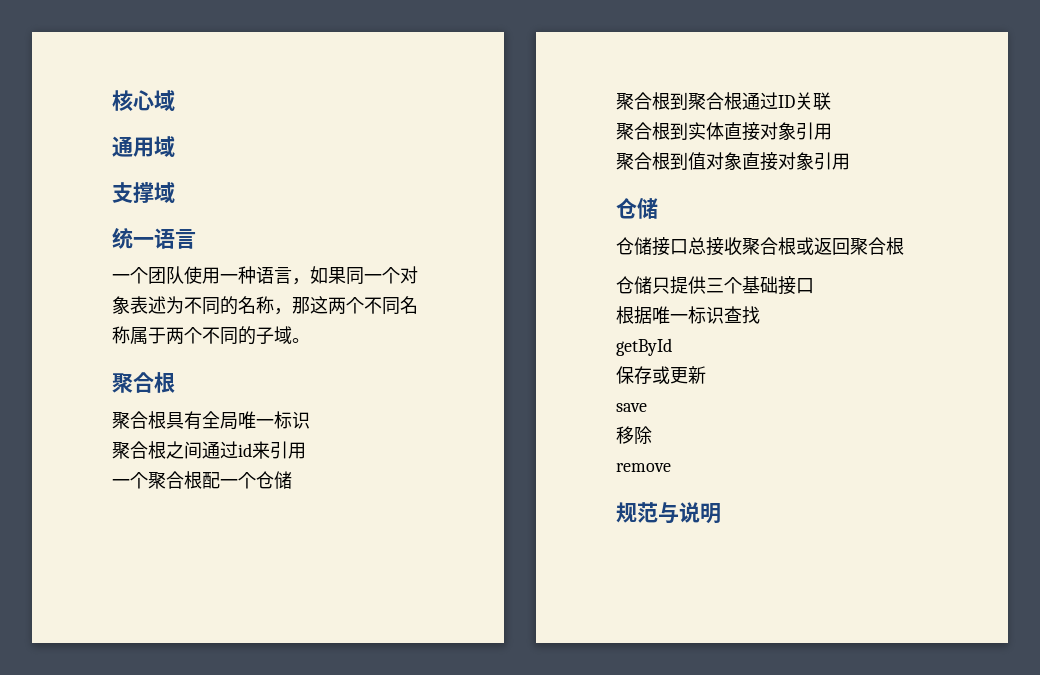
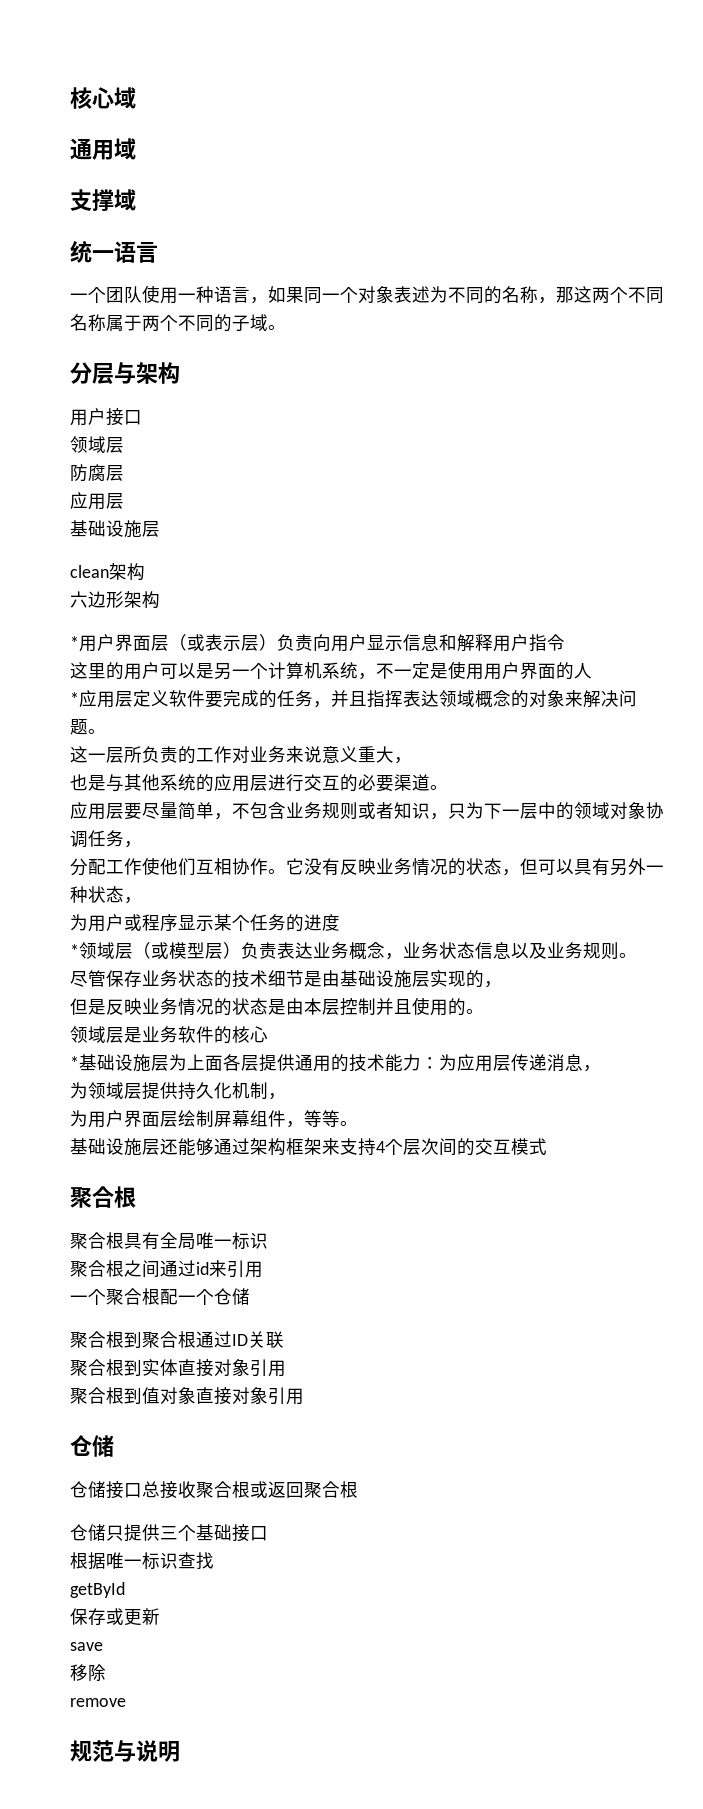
(310, 340) none -> [70,362,180,385] [70,408,142,426] [70,436,124,453] [70,464,124,482] [70,492,124,510] [70,520,160,538] [70,563,145,581] [70,591,160,609] [70,634,565,652] [70,661,592,680] [70,690,637,708] [70,719,106,735] [70,746,412,764] [70,774,448,792] [70,802,664,820] [70,830,142,848] [70,857,664,876] [70,886,142,904] [70,914,340,932] [70,942,637,960] [70,970,502,988] [70,997,484,1016] [70,1026,268,1044] [70,1054,601,1072] [70,1082,286,1100] [70,1110,358,1128] [70,1138,547,1156] // 分层与架构 // 用户接口 // 领域层 // 防腐层 // 应用层 // 基础设施层 // clean架构 // 六边形架构 // *用户界面层（或表示层）负责向用户显示信息和解释用户指令 // 这里的用户可以是另一个计算机系统，不一定是使用用户界面的人 // *应用层定义软件要完成的任务，并且指挥表达领域概念的对象来解决问题。 // 这一层所负责的工作对业务来说意义重大， // 也是与其他系统的应用层进行交互的必要渠道。 // 应用层要尽量简单，不包含业务规则或者知识，只为下一层中的领域对象协调任务， // 分配工作使他们互相协作。它没有反映业务情况的状态，但可以具有另外一种状态， // 为用户或程序显示某个任务的进度 // *领域层（或模型层）负责表达业务概念，业务状态信息以及业务规则。 // 尽管保存业务状态的技术细节是由基础设施层实现的， // 但是反映业务情况的状态是由本层控制并且使用的。 // 领域层是业务软件的核心 // *基础设施层为上面各层提供通用的技术能力：为应用层传递消息， // 为领域层提供持久化机制， // 为用户界面层绘制屏幕组件，等等。 // 基础设施层还能够通过架构框架来支持4个层次间的交互模式

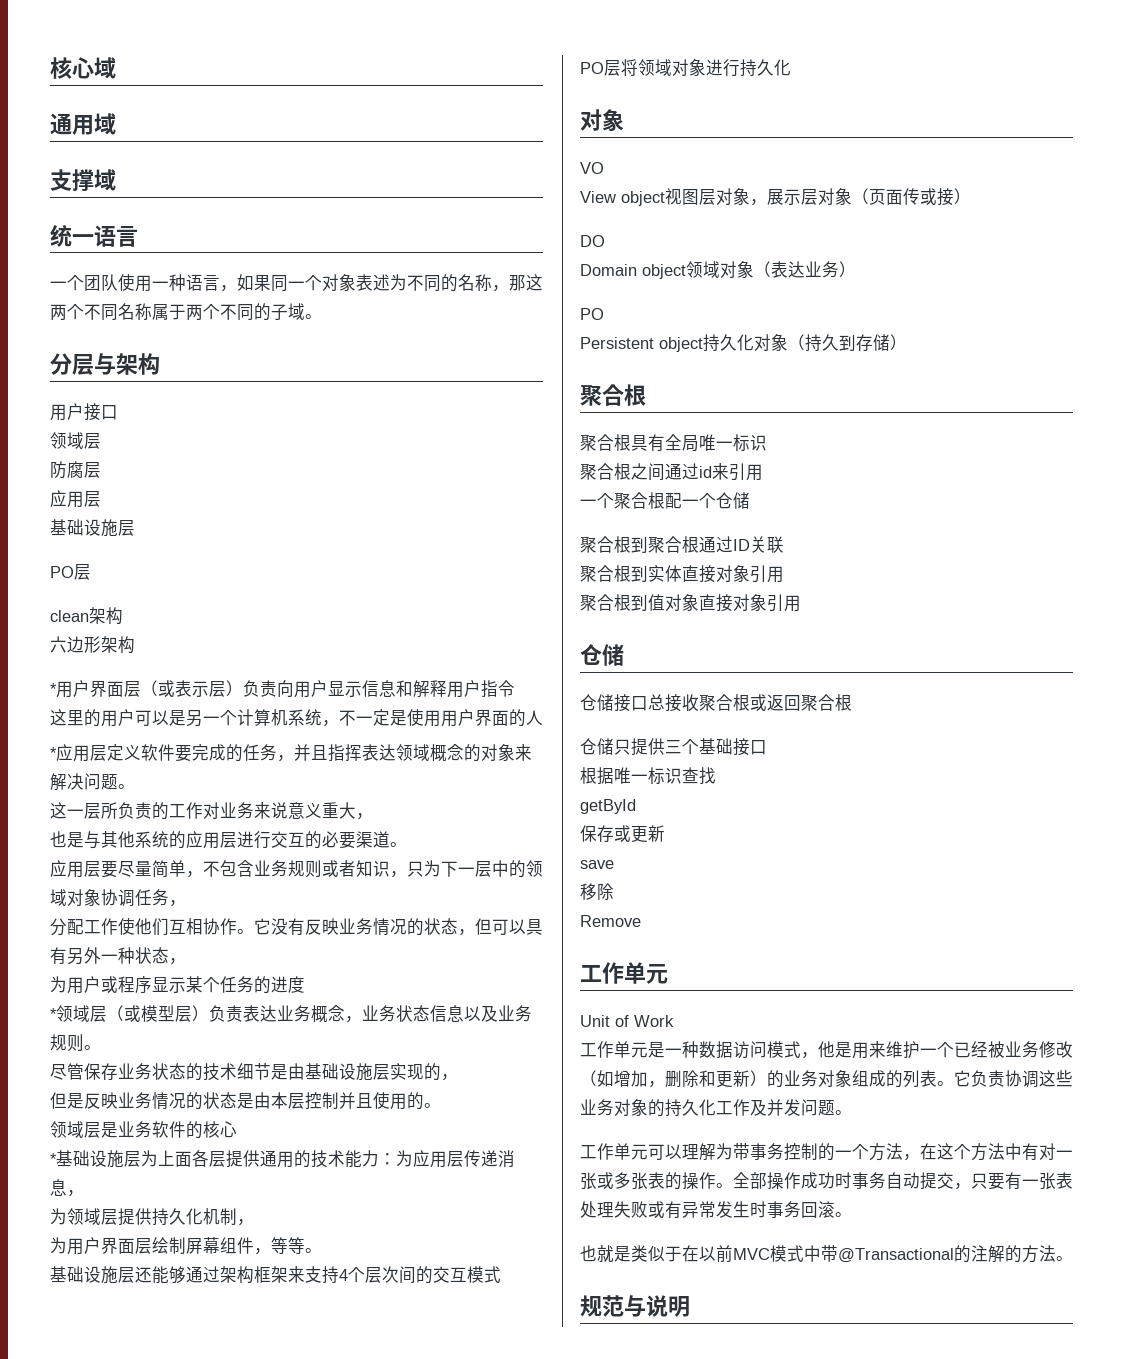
(160, 529) none -> [50,564,91,580] // PO层
(547, 1146) none -> [580,59,791,77] [580,109,624,131] [580,162,604,174] [580,188,971,206] [580,235,605,247] [580,261,856,279] [580,308,604,320] [580,334,907,352] // PO层将领域对象进行持久化 // 对象 // VO // View object视图层对象，展示层对象（页面传或接） // DO // Domain object领域对象（表达业务） // PO // Persistent object持久化对象（持久到存储）
[70,1698,126,1707] remove -> [580,915,641,927] [580,962,668,984] [580,1015,674,1027] [580,1041,1073,1059] [580,1070,1073,1088] [580,1099,852,1117] [580,1143,1073,1161] [580,1172,1073,1190] [580,1201,852,1219] [580,1245,1073,1263] Remove // 工作单元 // Unit of Work // 工作单元是一种数据访问模式，他是用来维护一个已经被业务修改（如增加，删除和更新）的业务对象组成的列表。它负责协调这些业务对象的持久化工作及并发问题。 // 工作单元可以理解为带事务控制的一个方法，在这个方法中有对一张或多张表的操作。全部操作成功时事务自动提交，只要有一张表处理失败或有异常发生时事务回滚。 // 也就是类似于在以前MVC模式中带@Transactional的注解的方法。

